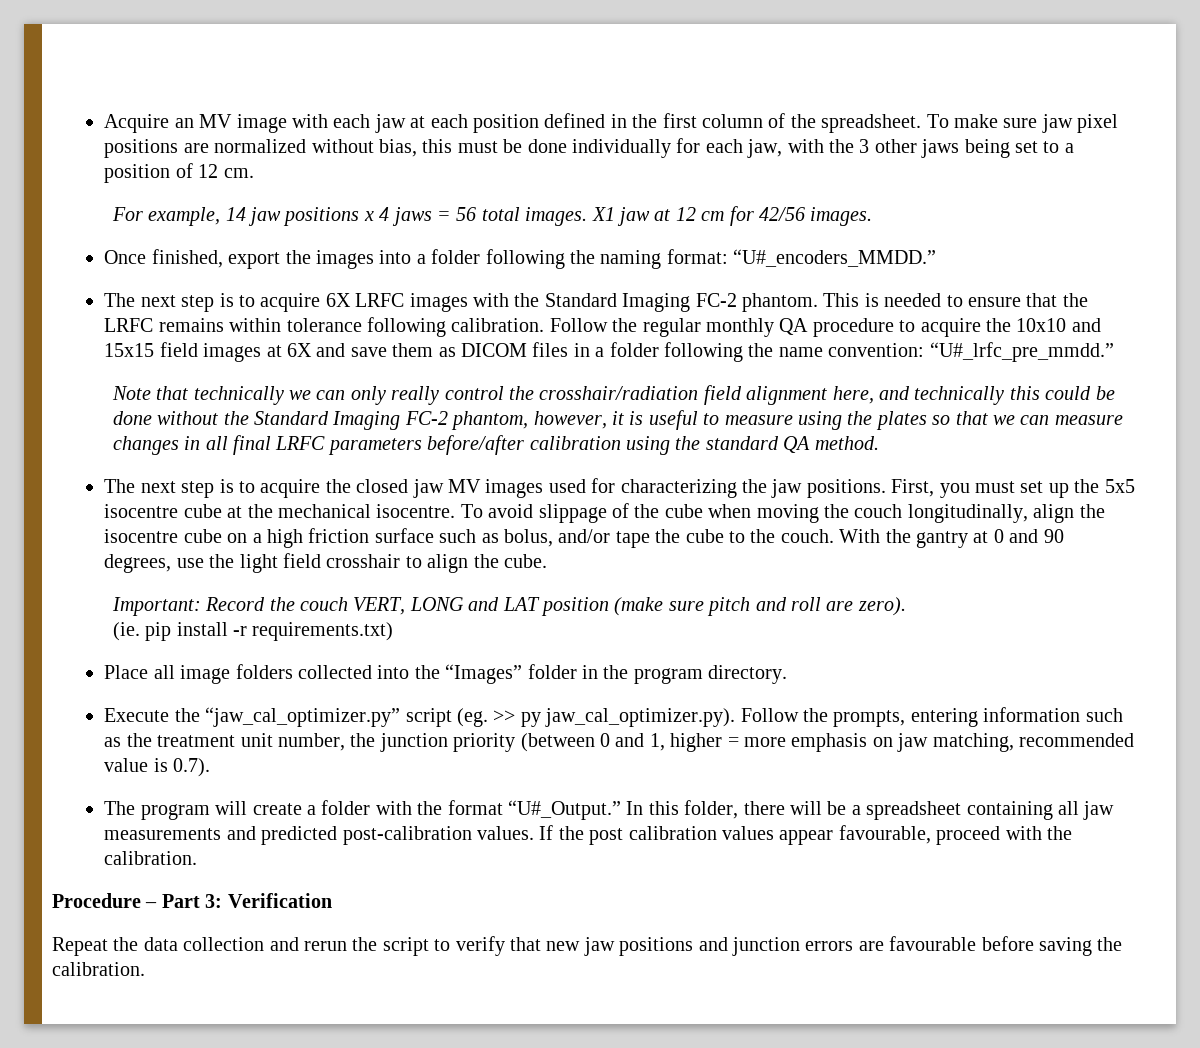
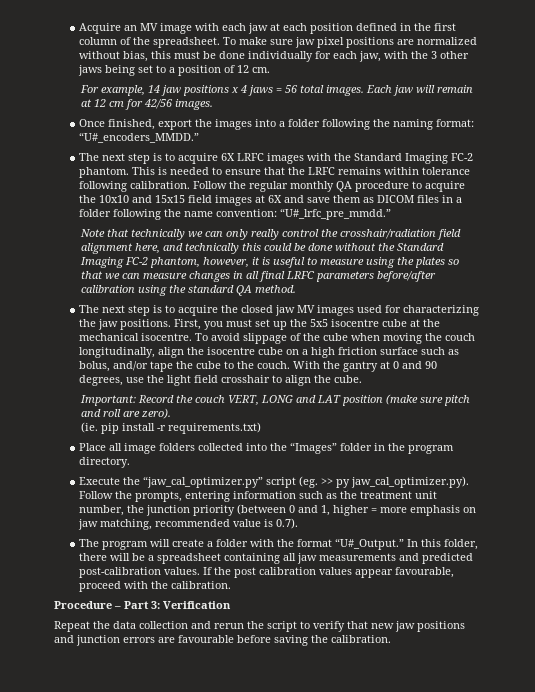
[591,207,650,226] X1 jaw -> [365,85,473,96] Each jaw will remain

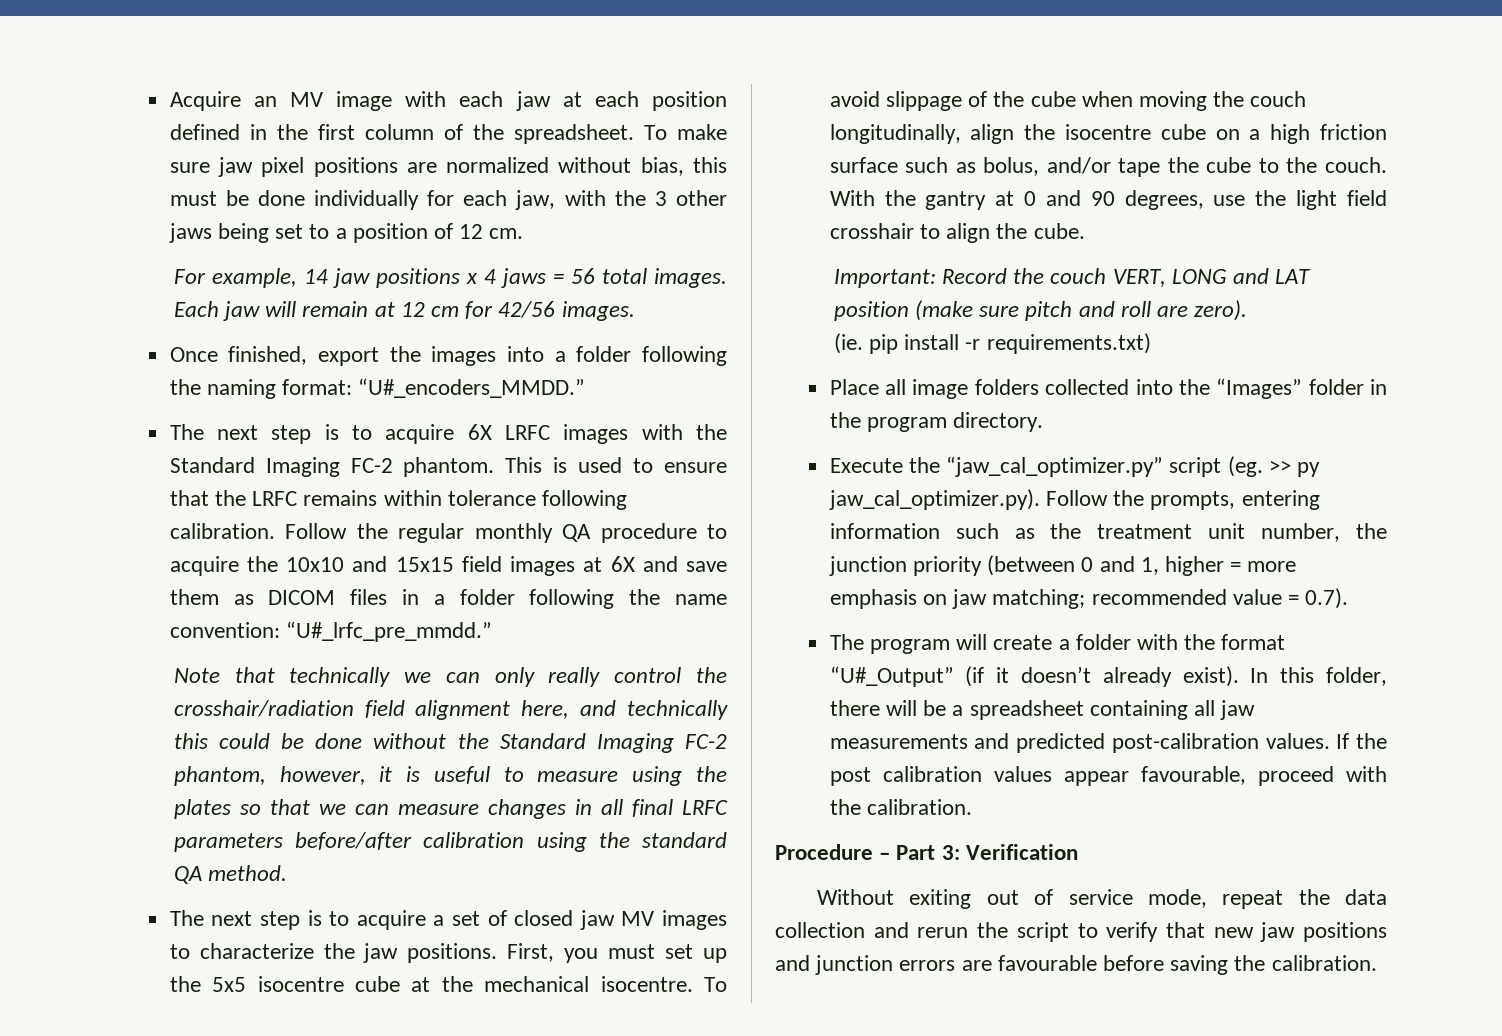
[170,167,210,175] needed -> [578,457,623,473] used
[221,305,239,313] the -> [433,910,507,926] a set of
[357,305,480,316] used for characterizing -> [169,943,314,959] to characterize
[100,519,153,530] matching, -> [992,589,1086,609] matching;
[264,519,274,527] is -> [1287,595,1299,605] =
[335,538,405,550] “U#_Output.” -> [829,666,1239,687] “U#_Output” (if it doesn’t already exist).
[54,621,90,632] Repeat -> [817,889,1284,909] Without exiting out of service mode, repeat

